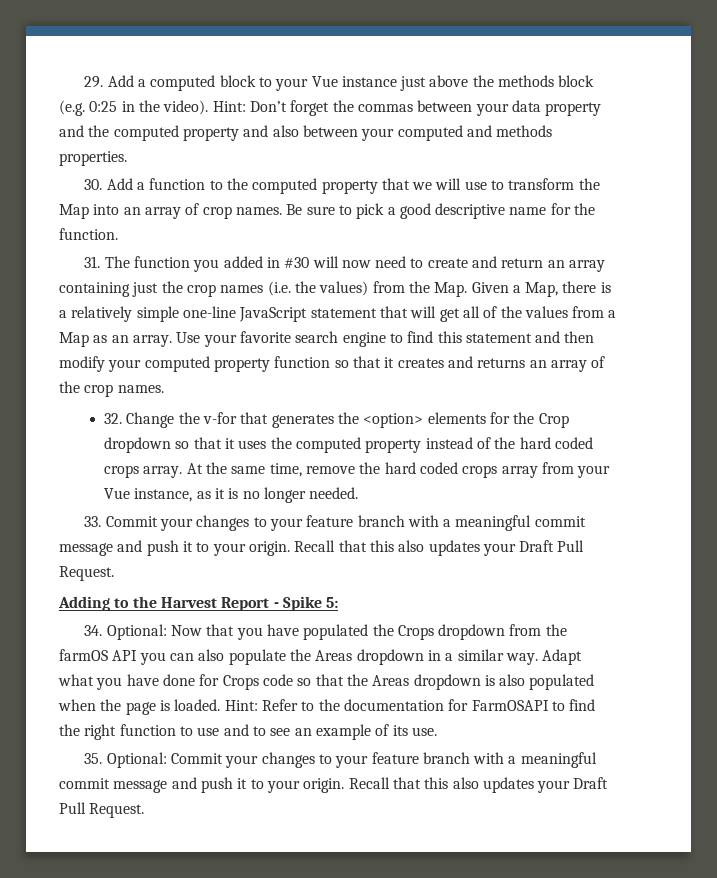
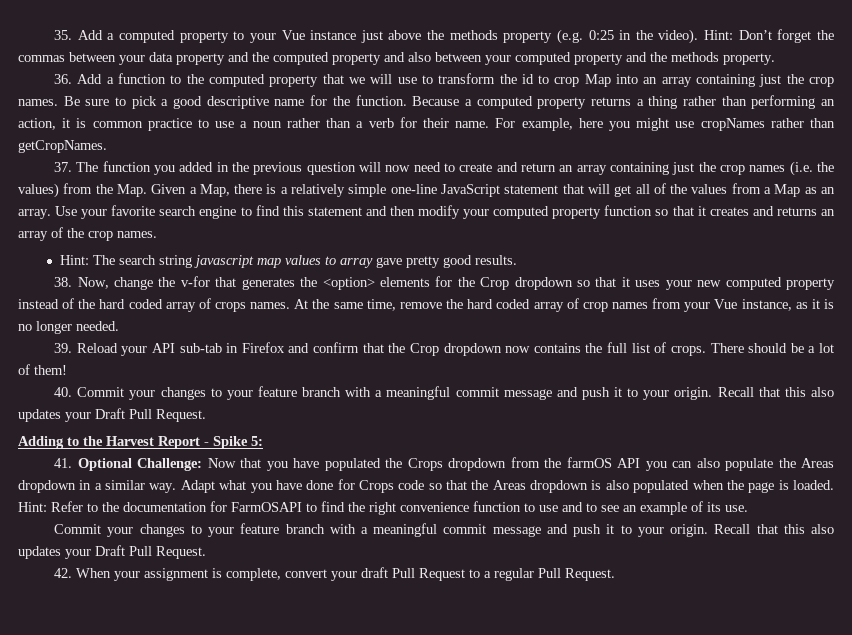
[84,76,104,88] 29. -> [54,30,73,40] 35.
[219,75,256,87] block -> [179,31,229,43] property
[558,75,595,87] block -> [503,31,553,43] property
[466,125,553,137] [59,151,127,166] [84,179,103,190] and methods properties. // 30. -> [574,52,775,65] [54,74,73,84] property and the methods property. // 36.
(600, 184) none -> [521,74,580,87] id to crop
[185,203,200,215] of -> [696,74,804,87] containing just the
[84,256,101,268] // 31. -> [412,95,835,109] [18,117,836,131] [18,140,107,153] [54,162,73,172] Because a computed property returns a thing rather than performing an action, it is common practice to use a noun rather than a verb for their name. For example, here you might use cropNames rather than getCropNames. // 37.
[284,257,310,268] #30 -> [232,162,356,175] the previous question
[103,412,175,428] 32. Change -> [60,255,518,268] [54,277,153,290] Hint: The search string javascript map values to array gave pretty good results. // 38. Now, change
[270,437,292,449] the -> [665,280,722,290] your new
[103,465,183,478] crops array. -> [165,298,291,312] array of crops names.
[462,465,538,478] crops array -> [533,298,648,312] array of crop names
[84,516,102,527] 33. -> [54,342,835,356] [18,364,67,375] [54,387,73,397] 39. Reload your API sub-tab in Firefox and confirm that the Crop dropdown now contains the full list of crops. There should be a lot of them! // 40.
[84,624,167,640] 34. Optional: -> [54,458,203,471] 41. Optional Challenge:
(117, 732) none -> [400,502,469,512] convenience
[84,752,167,768] 35. Optional: -> (748, 508) none
(145, 810) none -> [54,567,616,581] // 42. When your assignment is complete, convert your draft Pull Request to a regular Pull Request.

